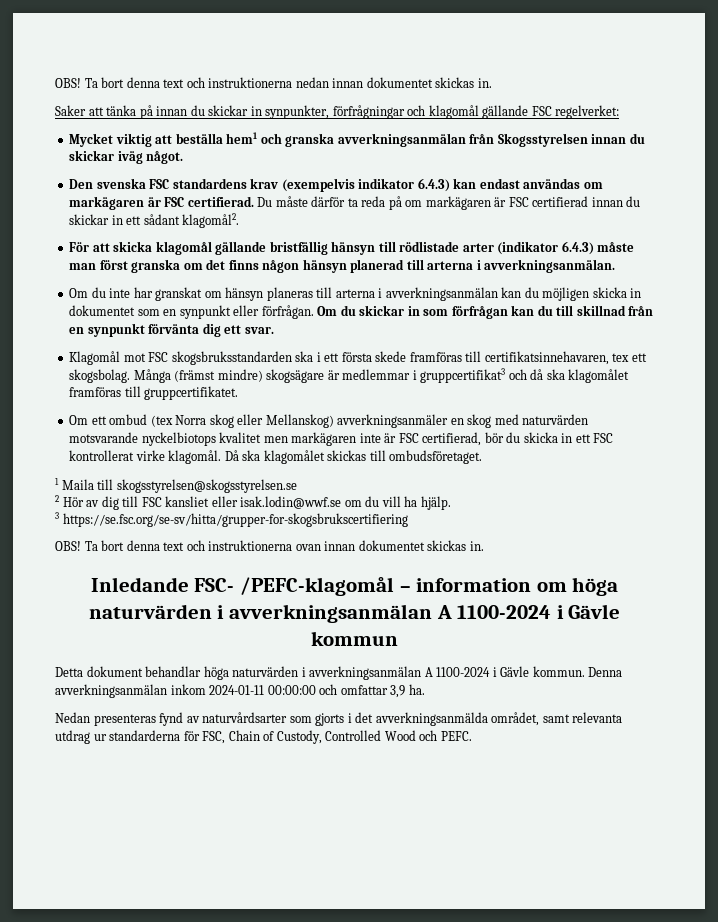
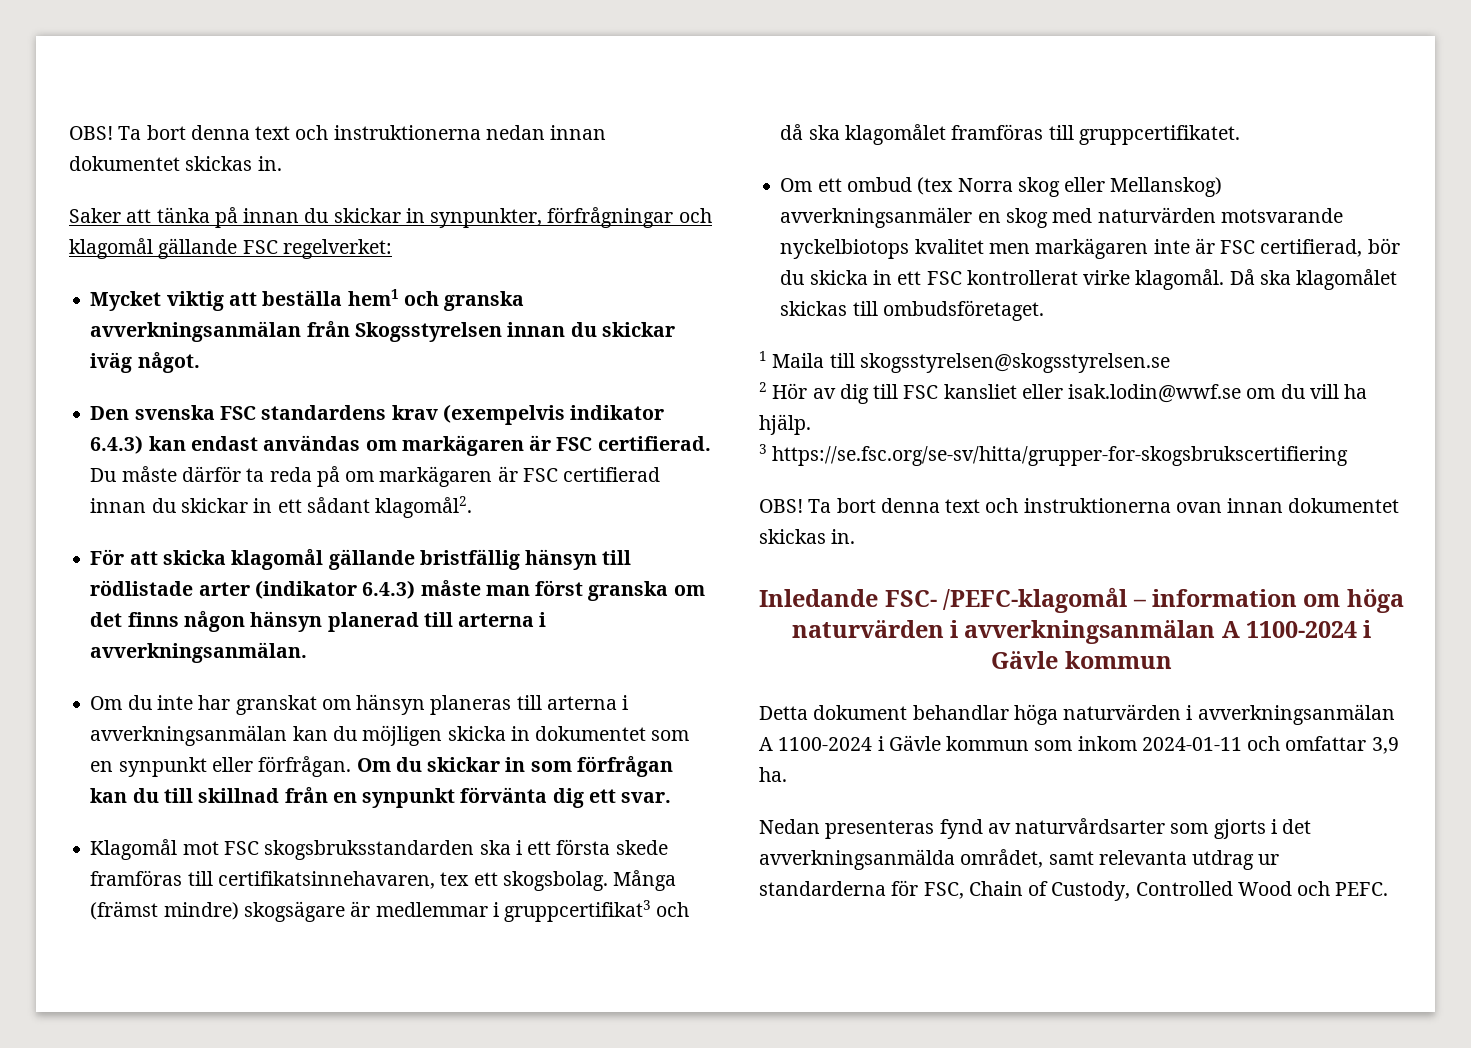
[532,666,623,677] [55,684,167,698] kommun. Denna avverkningsanmälan -> [946,736,1073,751] kommun som
[267,685,316,695] 00:00:00 -> (1242, 744) none

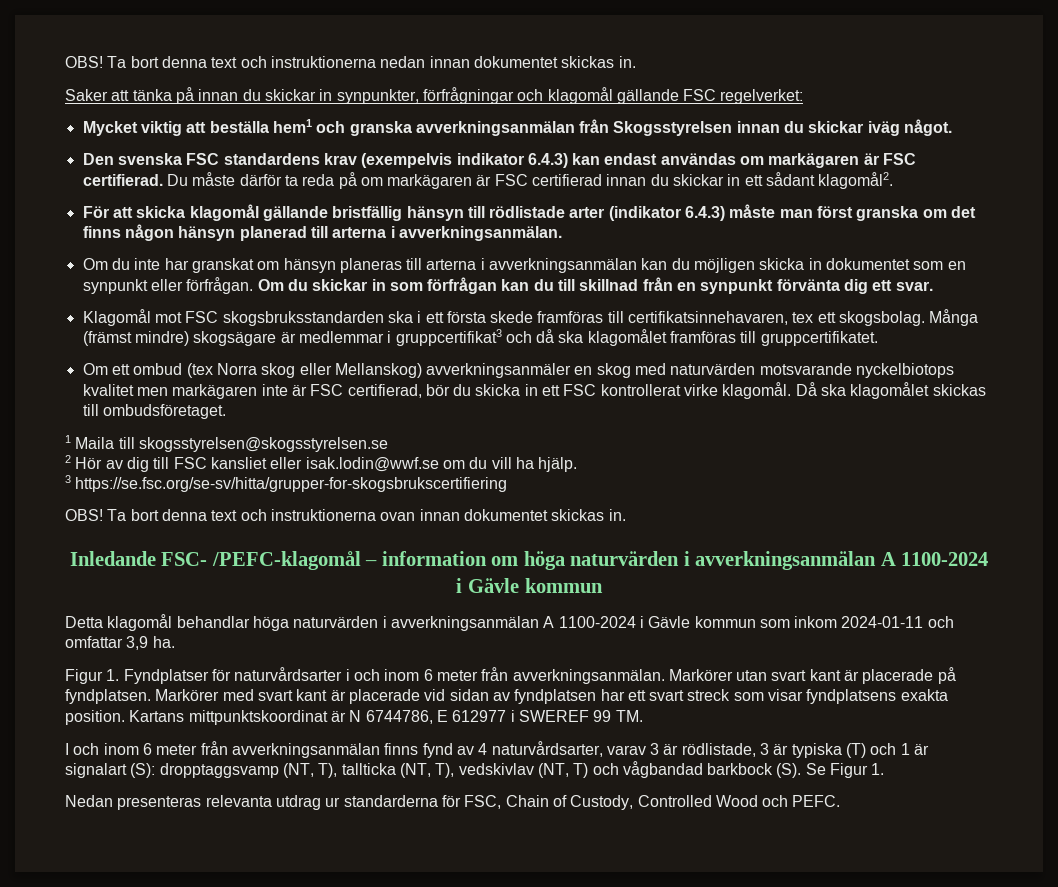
[813,705,908,720] dokument -> [107,614,173,631] klagomål
[759,818,1312,839] [759,849,1094,870] Nedan presenteras fynd av naturvårdsarter som gjorts i det avverkningsanmälda området, samt -> [65,667,956,684] [65,689,948,704] [65,710,643,725] [65,741,930,758] [65,761,885,778] [65,795,202,810] Figur 1. Fyndplatser för naturvårdsarter i och inom 6 meter från avverkningsanmälan. Markörer utan svart kant är placerade på fyndplatsen. Markörer med svart kant är placerade vid sidan av fyndplatsen har ett svart streck som visar fyndplatsens exakta position. Kartans mittpunktskoordinat är N 6744786, E 612977 i SWEREF 99 TM. // I och inom 6 meter från avverkningsanmälan finns fynd av 4 naturvårdsarter, varav 3 är rödlistade, 3 är typiska (T) och 1 är signalart (S): dropptaggsvamp (NT, T), tallticka (NT, T), vedskivlav (NT, T) och vågbandad barkbock (S). Se Figur 1. // Nedan presenteras

